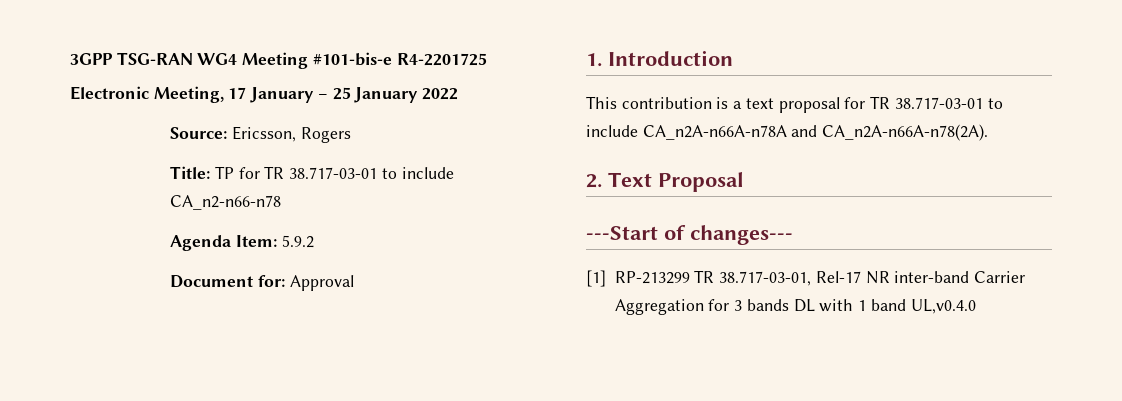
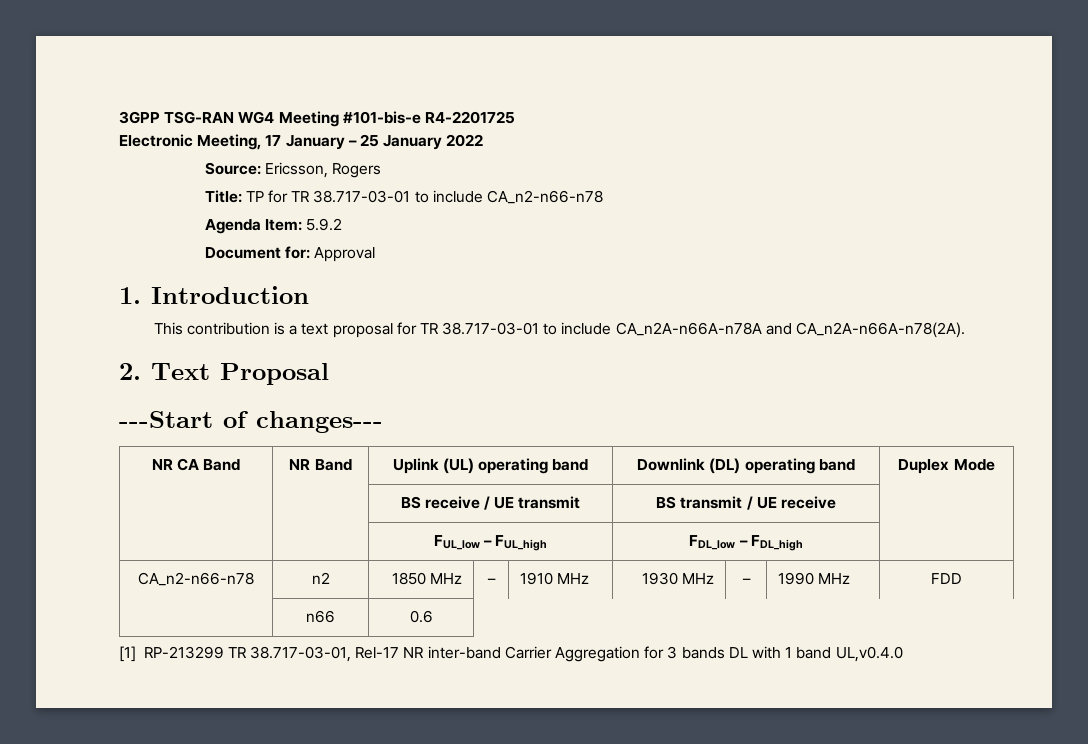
(793, 235) none -> [151,458,241,471] [289,459,352,471] [392,458,589,474] [637,458,855,474] [898,459,995,474] [400,496,581,510] [656,496,836,510] [433,535,548,551] [689,535,803,551] [138,572,254,586] [311,572,330,584] [391,572,462,585] [486,578,496,584] [520,572,590,585] [641,572,714,585] [741,578,751,584] [778,572,851,585] [931,573,962,584] [306,610,335,623] [409,610,433,623] // NR CA Band | NR Band | Uplink (UL) operating band | Downlink (DL) operating band | Duplex Mode // | | BS receive / UE transmit | BS transmit / UE receive | // | | FUL_low – FUL_high | FDL_low – FDL_high | // CA_n2-n66-n78 | n2 | 1850 MHz | – | 1910 MHz | 1930 MHz | – | 1990 MHz | FDD // | n66 | 0.6

